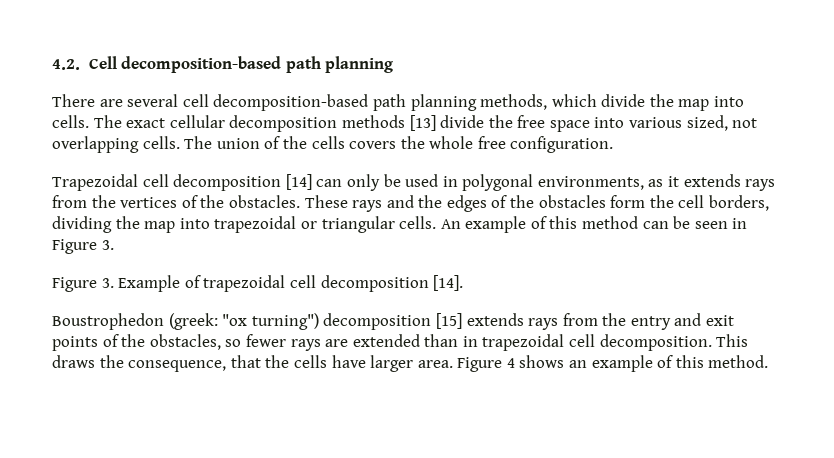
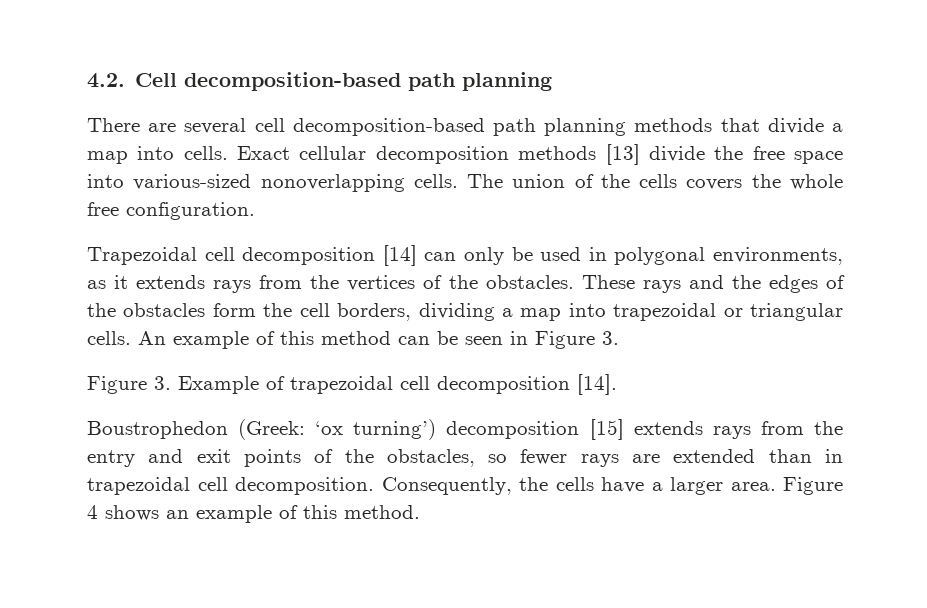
[480,94,674,110] methods, which divide the -> [634,118,844,134] methods that divide a
[93,115,166,128] The exact -> [237,146,291,160] Exact
[629,115,758,131] [52,136,139,153] various sized, not overlapping -> [133,174,405,192] various-sized nonoverlapping
[115,216,140,229] the -> [501,308,513,317] a
[168,313,319,330] (greek: "ox turning") -> [238,419,437,440] (Greek: ‘ox turning’)
[716,334,749,347] [52,355,261,372] This draws the consequence, that -> [381,477,512,495] Consequently,
(366, 361) none -> [651,482,663,491] a

